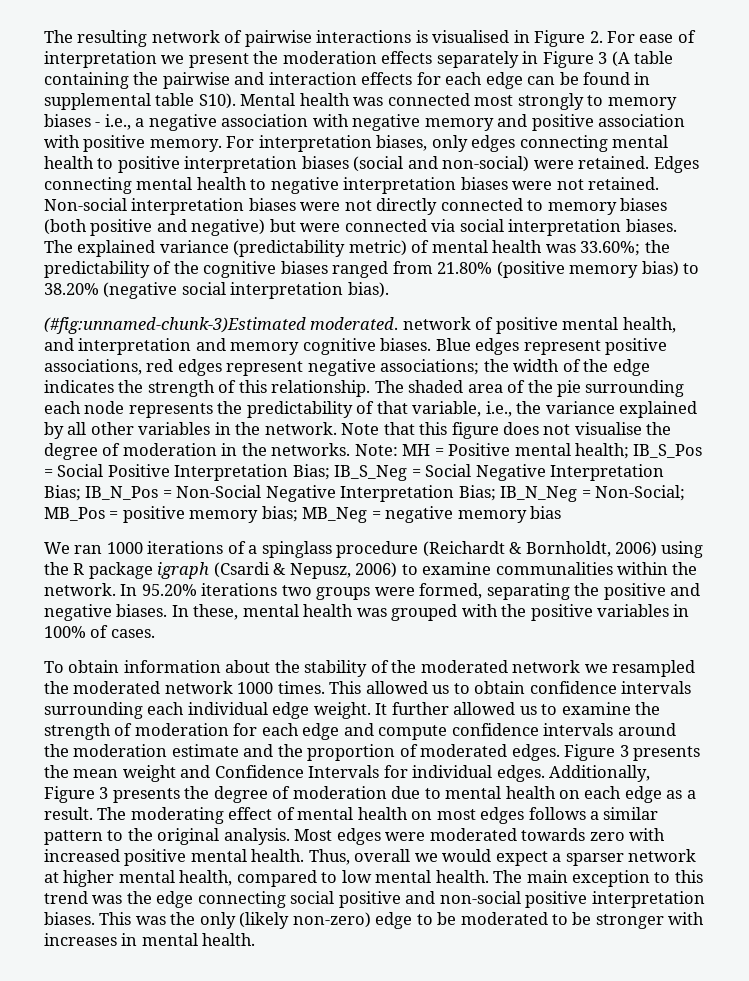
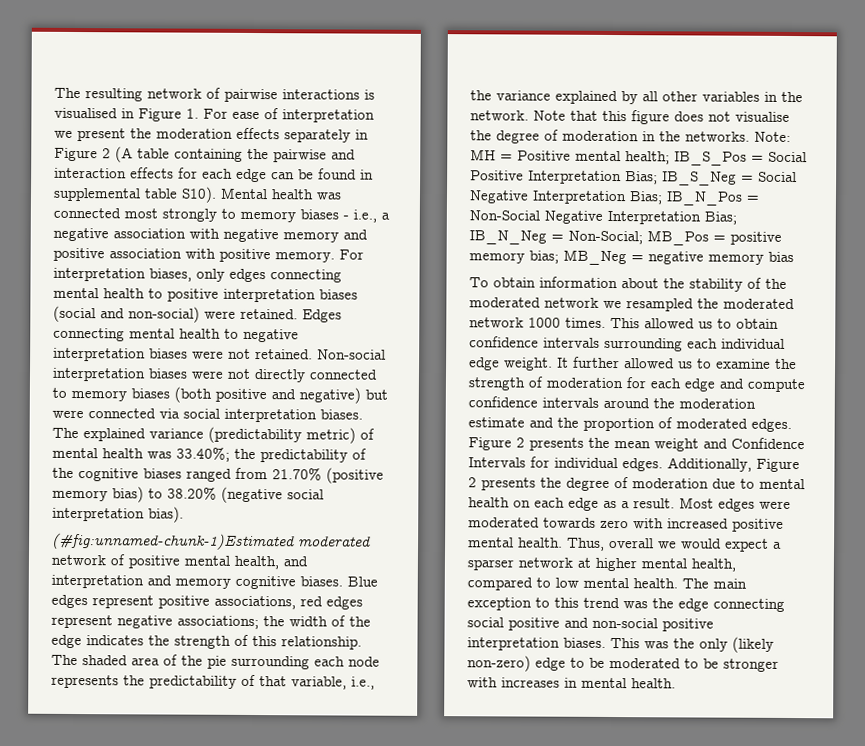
[589,31,603,43] 2. -> [186,108,199,119] 1.
[598,52,608,64] 3 -> [102,148,111,159] 2
[580,241,641,256] 33.60%; -> [176,446,230,462] 33.40%;
[437,262,493,274] 21.80% -> [272,467,322,481] 21.70%
[44,317,399,334] (#fig:unnamed-chunk-3)Estimated moderated. -> [52,532,371,551] (#fig:unnamed-chunk-1)Estimated moderated
[44,541,704,558] [44,562,698,579] [44,583,701,600] [44,604,690,621] [44,625,155,638] // We ran 1000 iterations of a spinglass procedure (Reichardt & Bornholdt, 2006) using the R package igraph (Csardi & Nepusz, 2006) to examine communalities within the network. In 95.20% iterations two groups were formed, separating the positive and negative biases. In these, mental health was grouped with the positive variables in 100% of cases. -> (794, 257) none
[619,745,629,757] 3 -> [516,437,525,448] 2
[99,787,109,799] 3 -> [468,477,477,488] 2
[97,807,659,824] [44,828,290,845] The moderating effect of mental health on most edges follows a similar pattern to the original analysis. -> (675, 503) none

